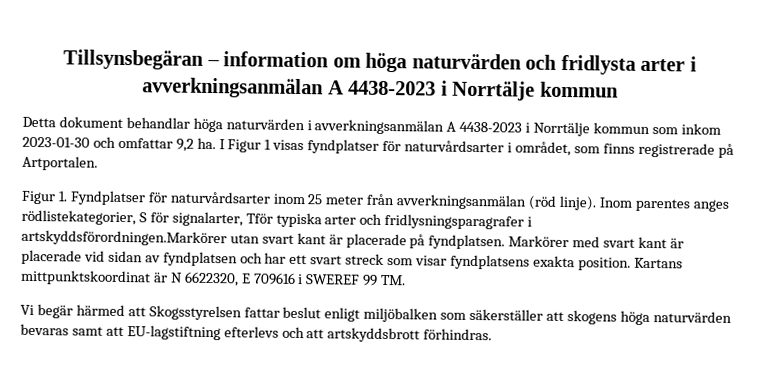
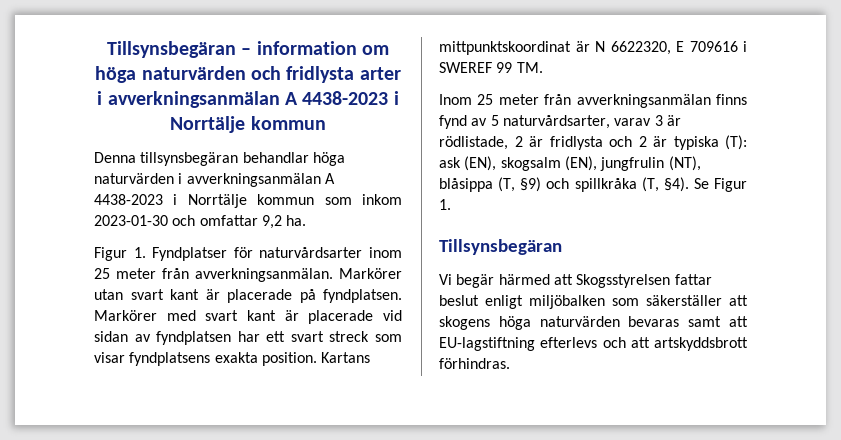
[22,116,123,129] Detta dokument -> [94,152,239,166] Denna tillsynsbegäran
[218,139,734,158] [22,155,98,171] I Figur 1 visas fyndplatser för naturvårdsarter i området, som finns registrerade på Artportalen. -> (307, 220) none
[396,194,729,212] [21,209,533,230] [21,229,227,247] avverkningsanmälan (röd linje). Inom parentes anges rödlistekategorier, S för signalarter, Tför typiska arter och fridlysningsparagrafer i artskyddsförordningen.Markörer -> [195,268,402,282] avverkningsanmälan. Markörer
[239,252,263,264] och -> (232, 338) none
(407, 280) none -> [439,94,747,108] [439,115,681,129] [439,135,747,150] [439,156,701,171] [439,177,747,192] [439,199,451,210] [439,239,562,255] // Inom 25 meter från avverkningsanmälan finns fynd av 5 naturvårdsarter, varav 3 är rödlistade, 2 är fridlysta och 2 är typiska (T): ask (EN), skogsalm (EN), jungfrulin (NT), blåsippa (T, §9) och spillkråka (T, §4). Se Figur 1. // Tillsynsbegäran

